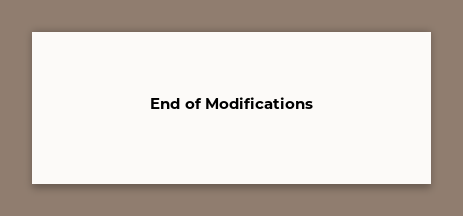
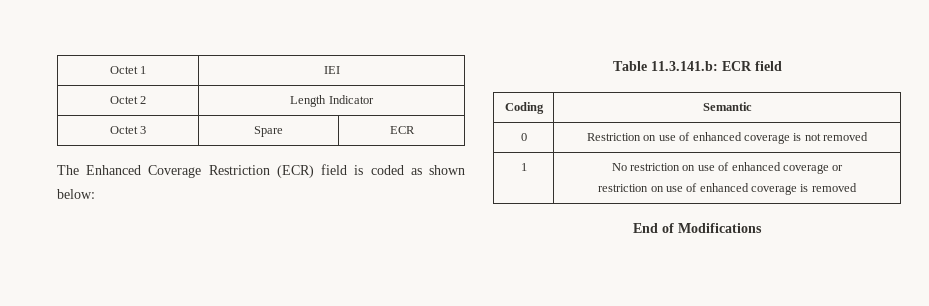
(150, 103) none -> [109,66,147,74] [323,66,340,74] [109,96,147,104] [290,95,374,107] [109,126,147,134] [254,126,283,137] [389,126,415,134] [57,164,466,178] [57,189,95,199] [612,61,782,71] [504,102,544,114] [702,102,752,111] [520,133,527,141] [587,132,868,144] [520,163,527,171] [611,162,844,174] [598,183,857,195] Octet 1 | IEI // Octet 2 | Length Indicator // Octet 3 | Spare | ECR // The Enhanced Coverage Restriction (ECR) field is coded as shown below: // Table 11.3.141.b: ECR field // Coding | Semantic // 0 | Restriction on use of enhanced coverage is not removed // 1 | No restriction on use of enhanced coverage or // restriction on use of enhanced coverage is removed //

